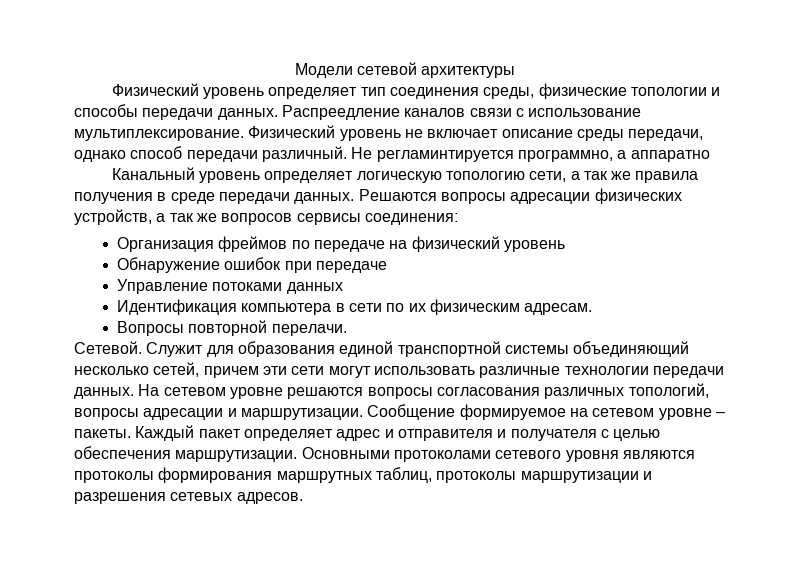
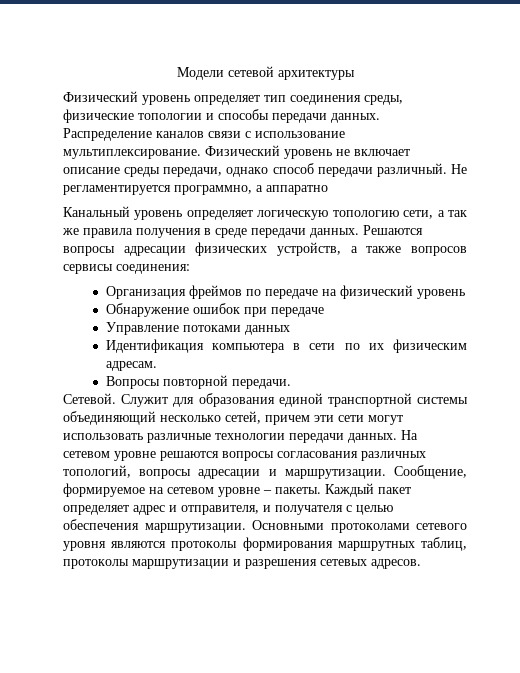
[281,105,400,120] Распреедление -> [63,128,152,141] Распределение
[376,150,514,162] регламинтируется -> [63,185,171,195] регламентируется
[169,213,217,222] так же -> [366,246,402,253] также
[271,324,347,336] перелачи. -> [231,379,291,389] передачи.
[367,404,456,420] Сообщение -> [393,465,467,479] Сообщение,
[397,429,493,441] отправителя -> [181,505,259,515] отправителя,

